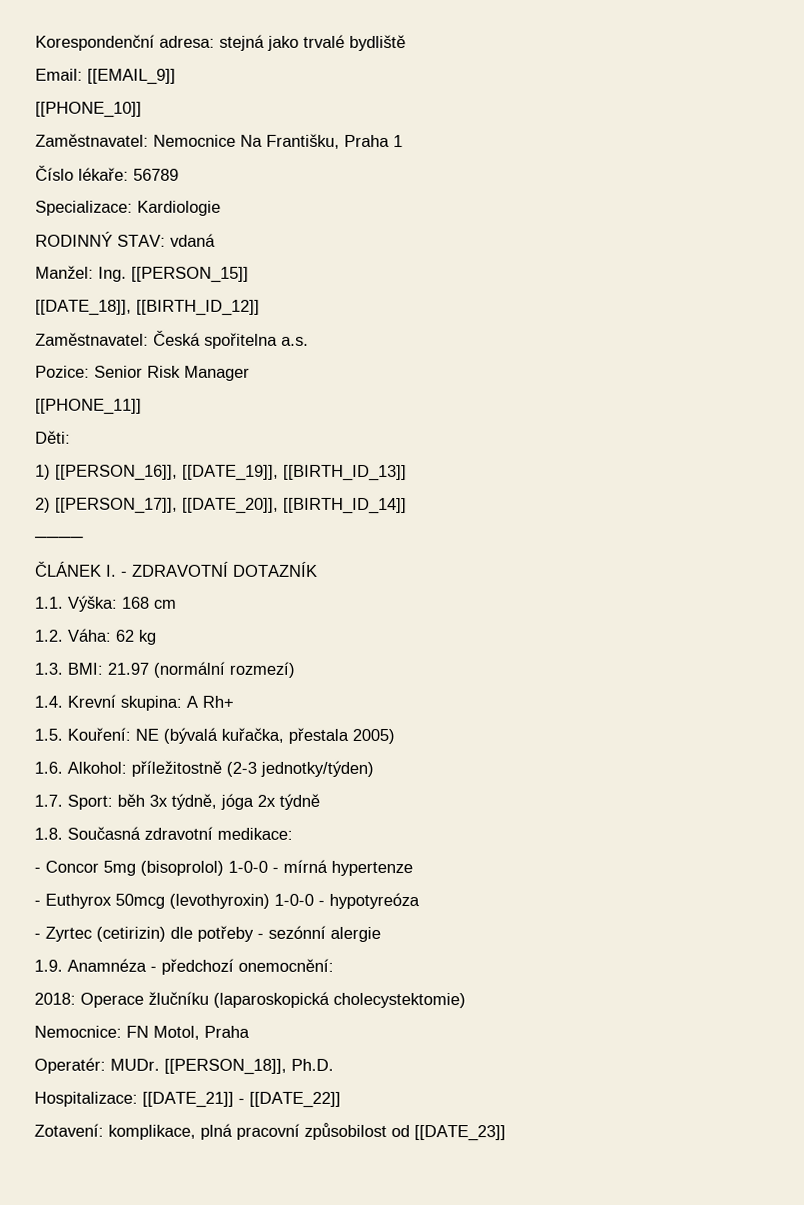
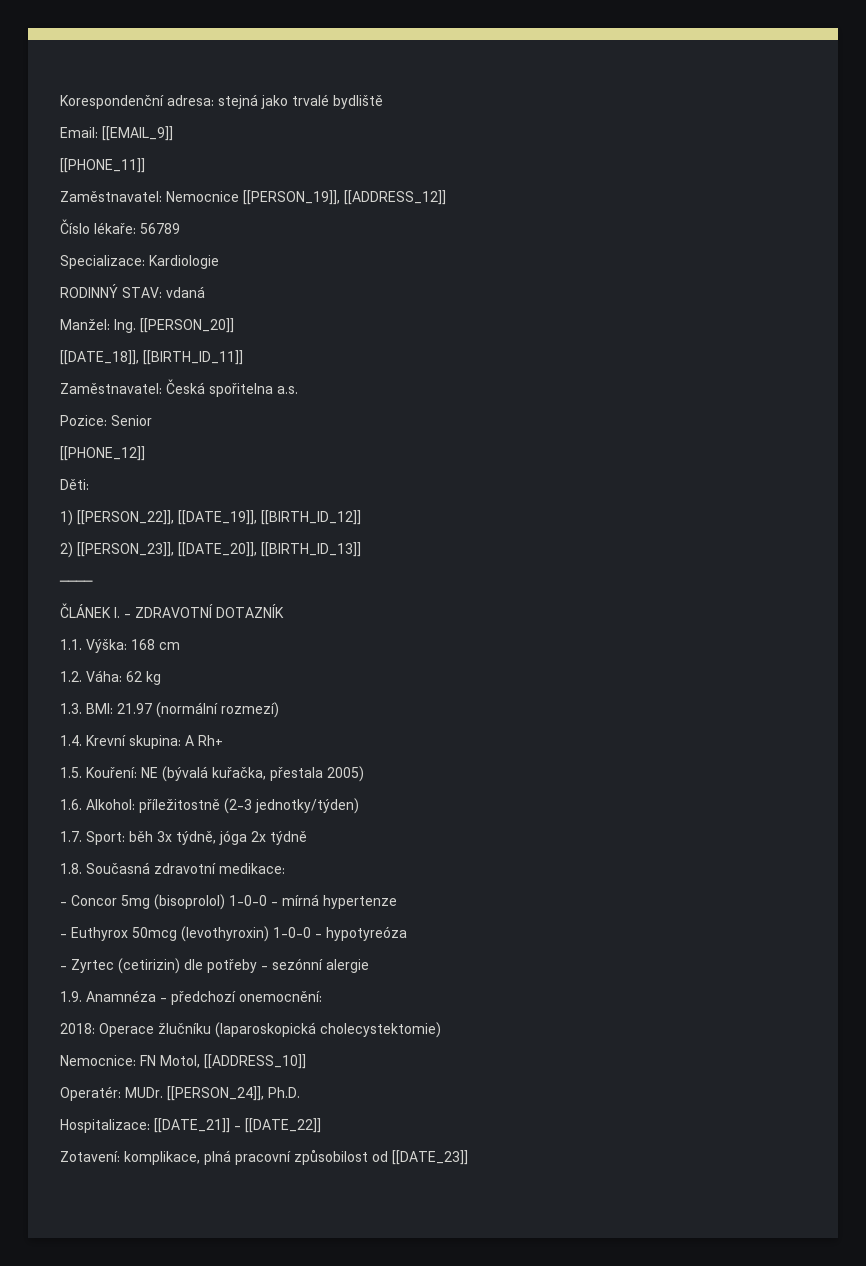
[35,101,142,118] [[PHONE_10]] -> [60,158,145,173] [[PHONE_11]]
[240,133,403,149] Na Františku, Praha 1 -> [243,190,446,205] [[PERSON_19]], [[ADDRESS_12]]
[131,266,249,283] [[PERSON_15]] -> [140,318,234,333] [[PERSON_20]]
[136,299,260,316] [[BIRTH_ID_12]] -> [143,350,243,365] [[BIRTH_ID_11]]
[147,365,250,381] [35,398,142,415] Risk Manager // [[PHONE_11]] -> [60,446,145,461] // [[PHONE_12]]
[55,464,407,482] [35,497,407,515] [[PERSON_16]], [[DATE_19]], [[BIRTH_ID_13]] // 2) [[PERSON_17]], [[DATE_20]], [[BIRTH_ID_14]] -> [77,510,361,525] [60,542,361,558] [[PERSON_22]], [[DATE_19]], [[BIRTH_ID_12]] // 2) [[PERSON_23]], [[DATE_20]], [[BIRTH_ID_13]]
[204,1025,250,1038] Praha -> [204,1054,306,1069] [[ADDRESS_10]]
[164,1058,287,1075] [[PERSON_18]], -> [167,1086,264,1101] [[PERSON_24]],

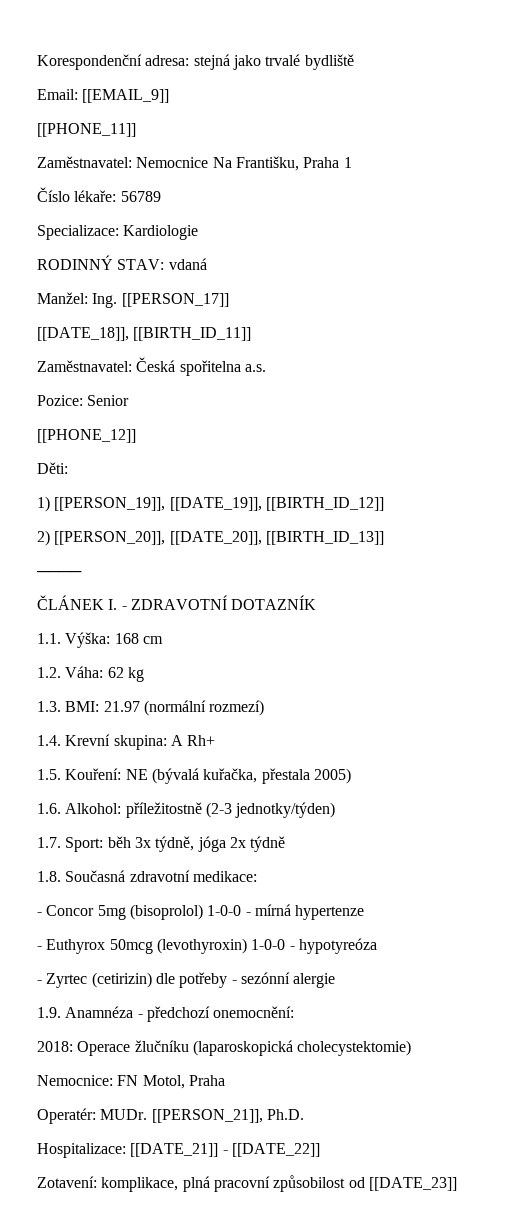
[243,190,446,205] [[PERSON_19]], [[ADDRESS_12]] -> [212,156,352,171] Na Františku, Praha 1
[140,318,234,333] [[PERSON_20]] -> [121,293,229,307] [[PERSON_17]]
[77,510,174,525] [[PERSON_22]], -> [54,497,166,511] [[PERSON_19]],
[77,542,174,557] [[PERSON_23]], -> [54,531,166,545] [[PERSON_20]],
[204,1054,306,1069] [[ADDRESS_10]] -> [188,1075,225,1086] Praha
[167,1086,264,1101] [[PERSON_24]], -> [151,1109,263,1123] [[PERSON_21]],

